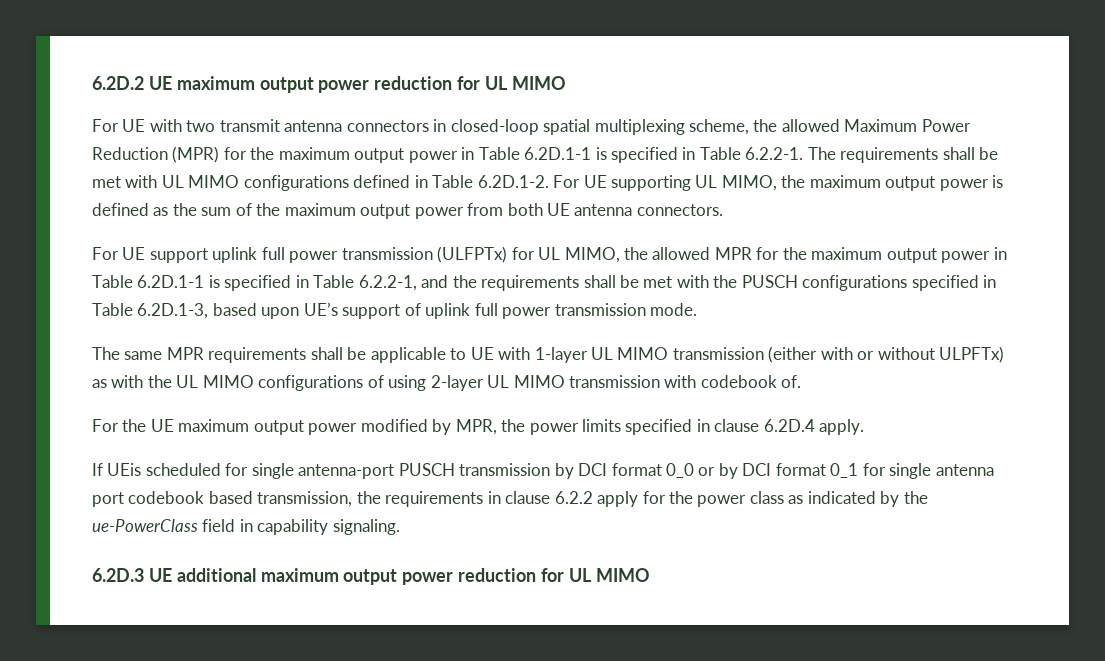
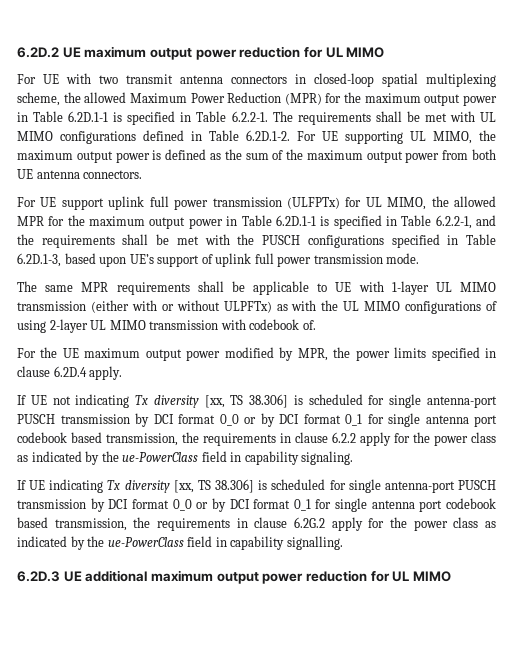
[107,463,142,476] UEis -> [30,394,303,408] UE not indicating Tx diversity [xx, TS 38.306] is
(400, 527) none -> [17,479,496,493] [17,498,497,512] [17,517,497,531] [17,536,343,550] // If UE indicating Tx diversity [xx, TS 38.306] is scheduled for single antenna-port PUSCH transmission by DCI format 0_0 or by DCI format 0_1 for single antenna port codebook based transmission, the requirements in clause 6.2G.2 apply for the power class as indicated by the ue-PowerClass field in capability signalling.

